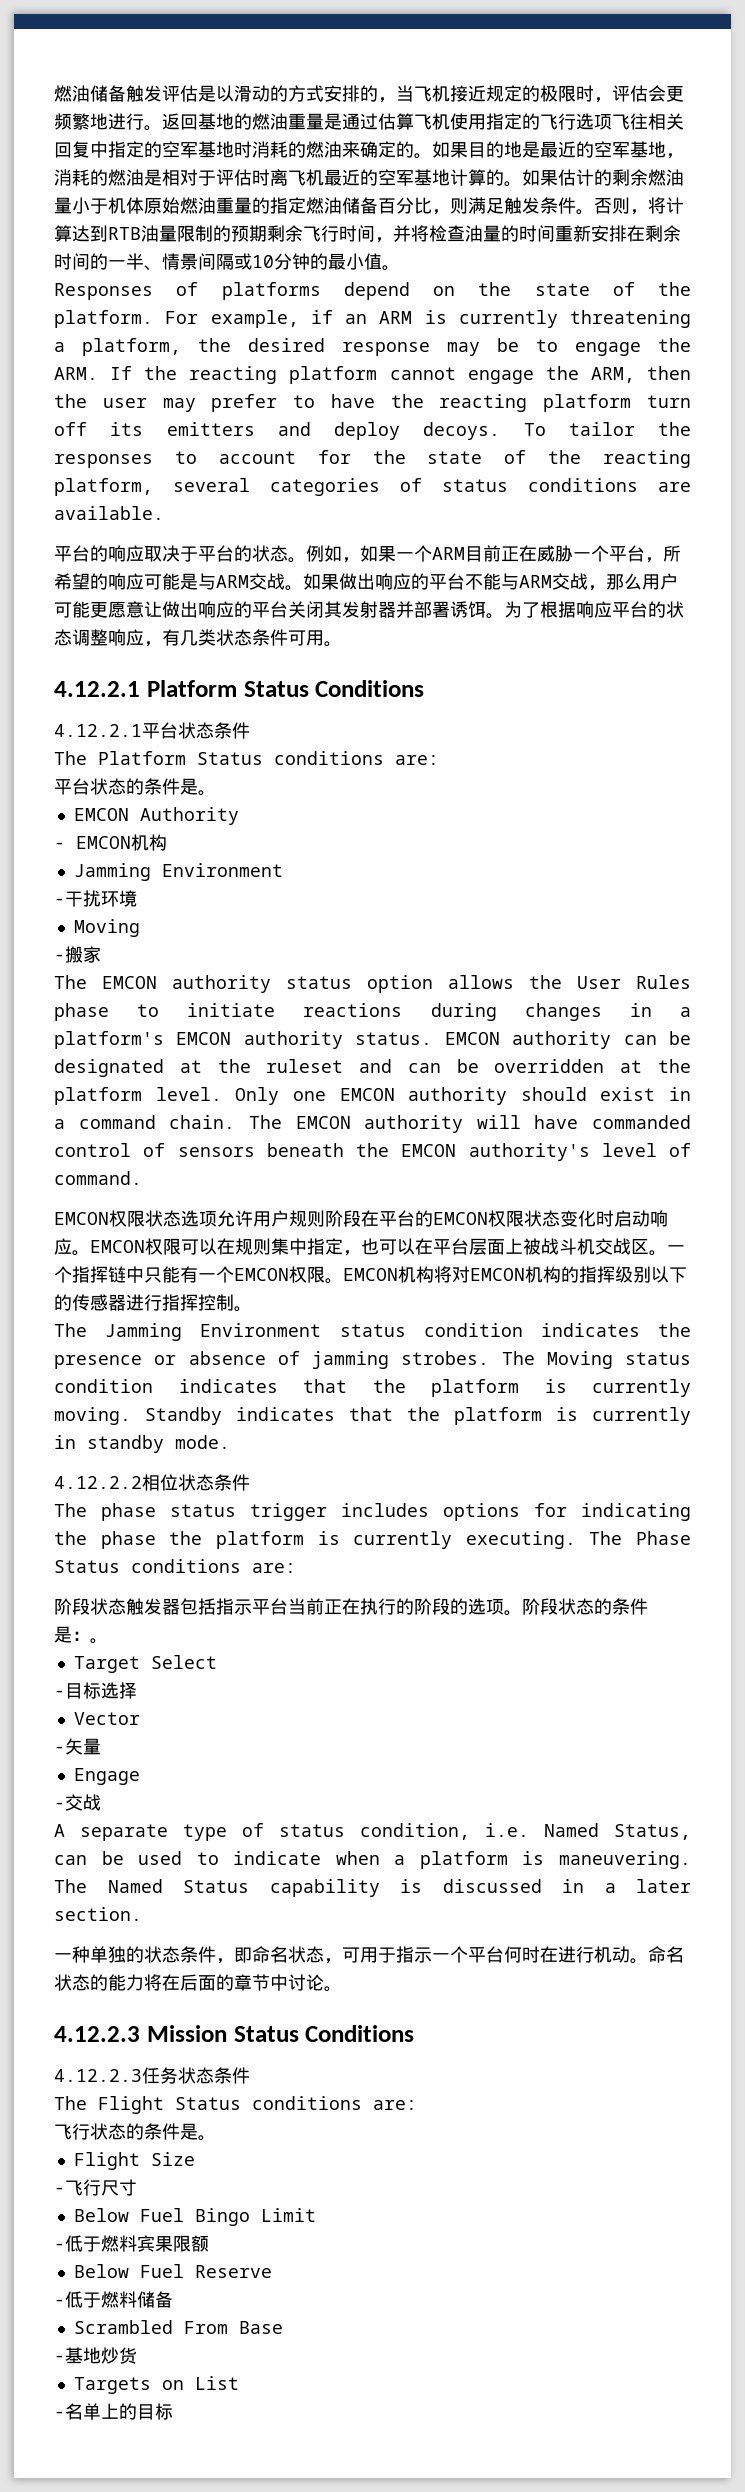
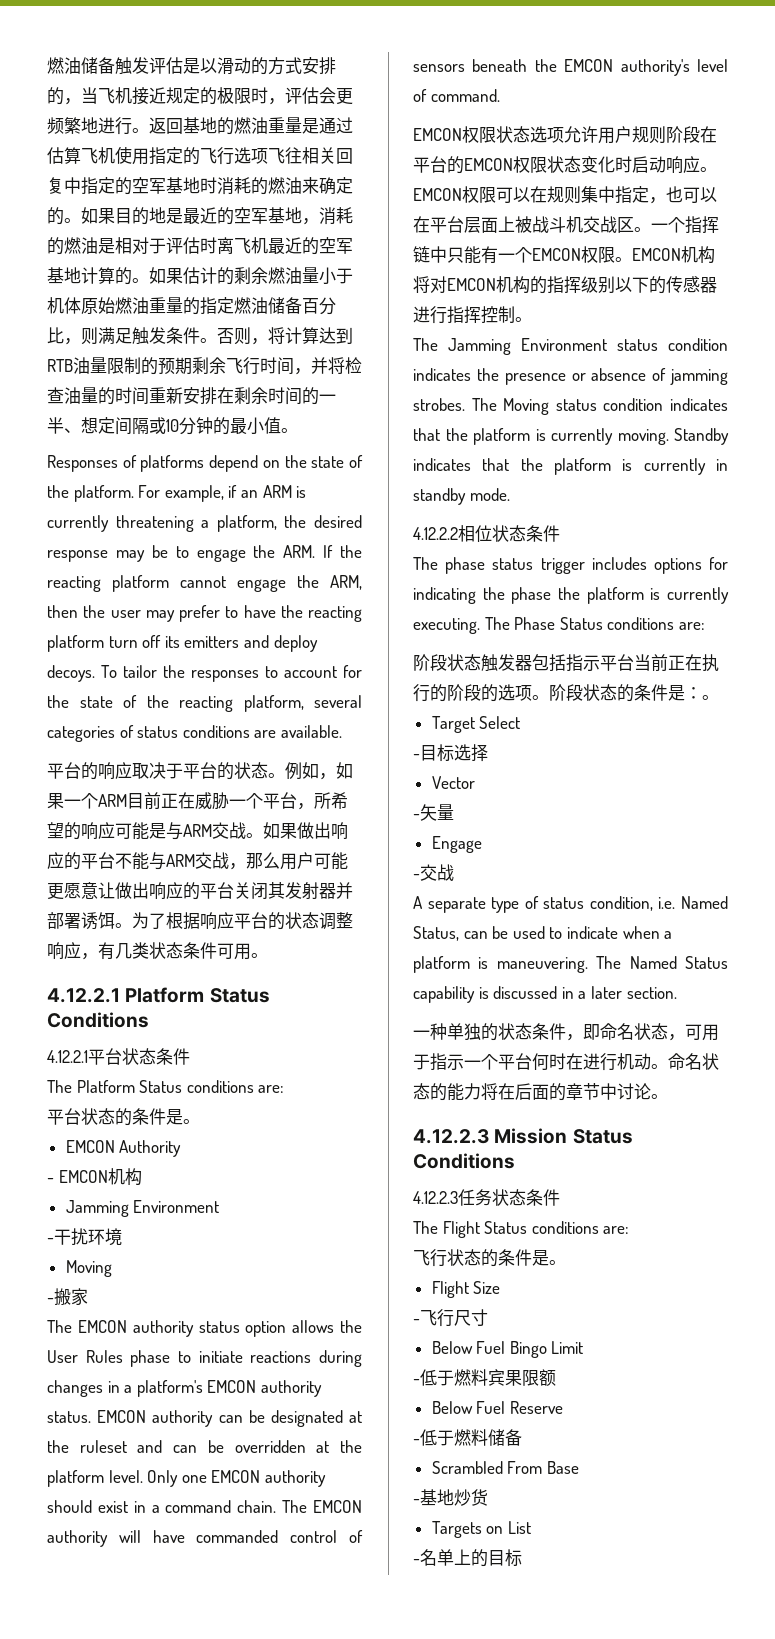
[162,253,198,270] 情景 -> [81,417,115,434] 想定

